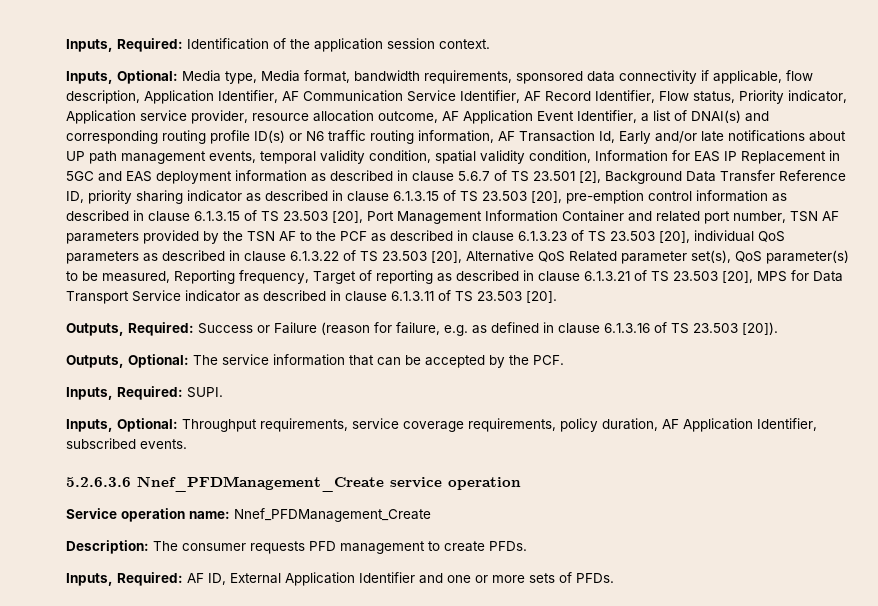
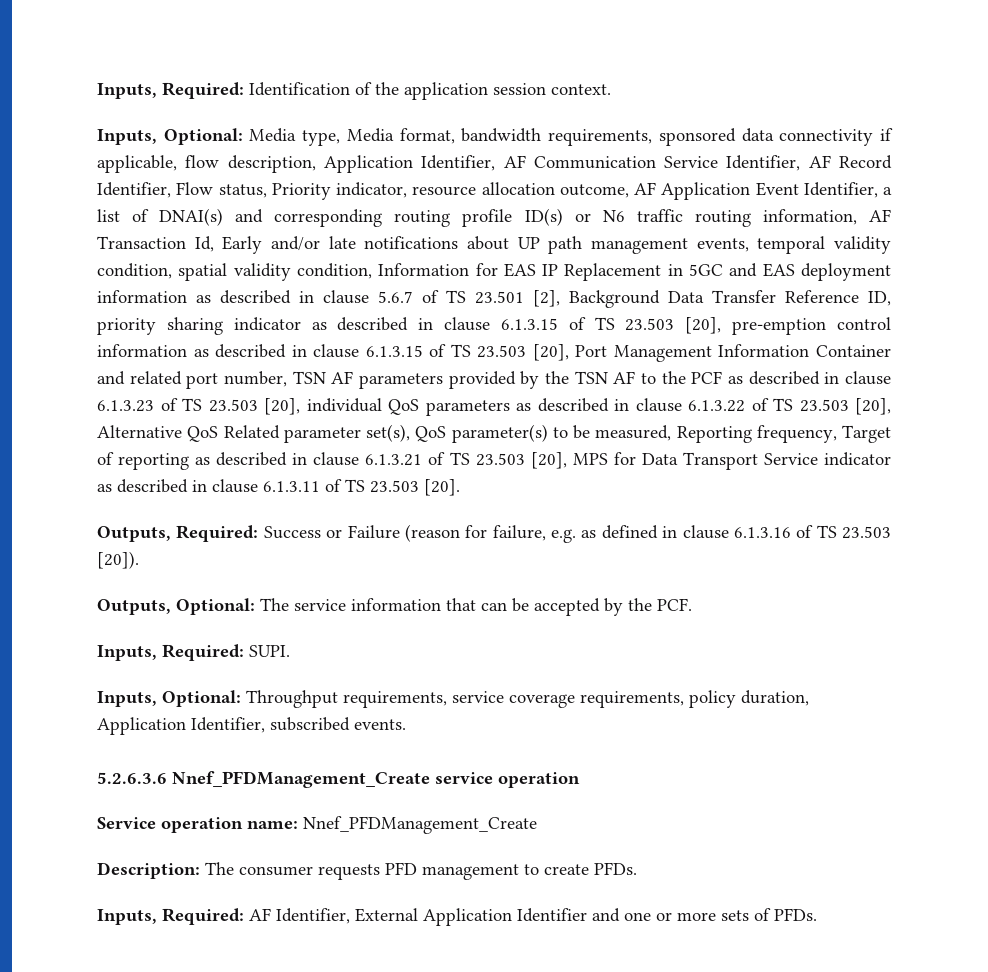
[66,110,248,124] Application service provider, -> (407, 190) none
[662,419,679,429] AF -> (809, 698) none
[208,573,226,585] ID, -> [276,908,350,924] Identifier,

